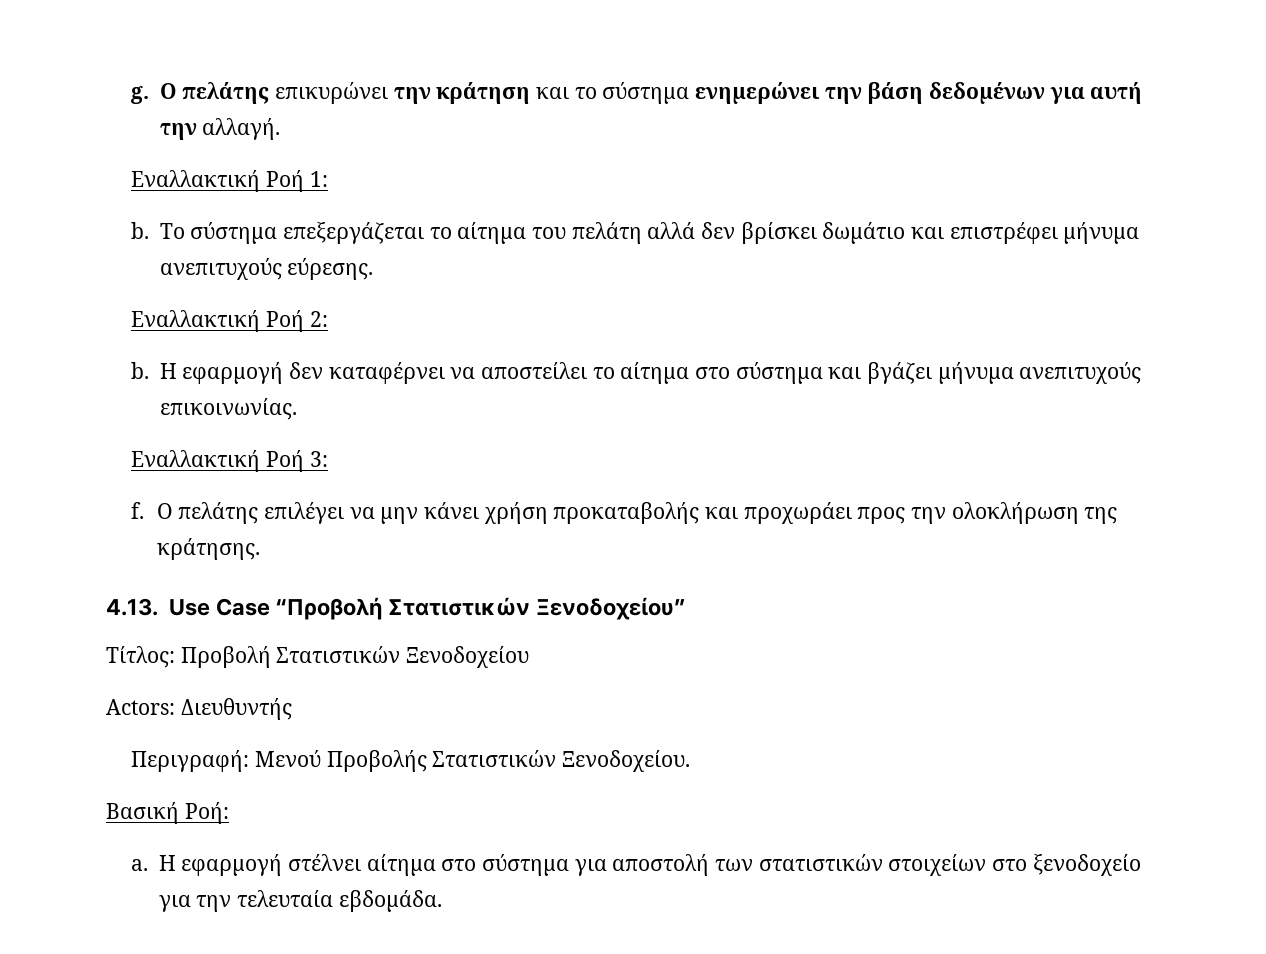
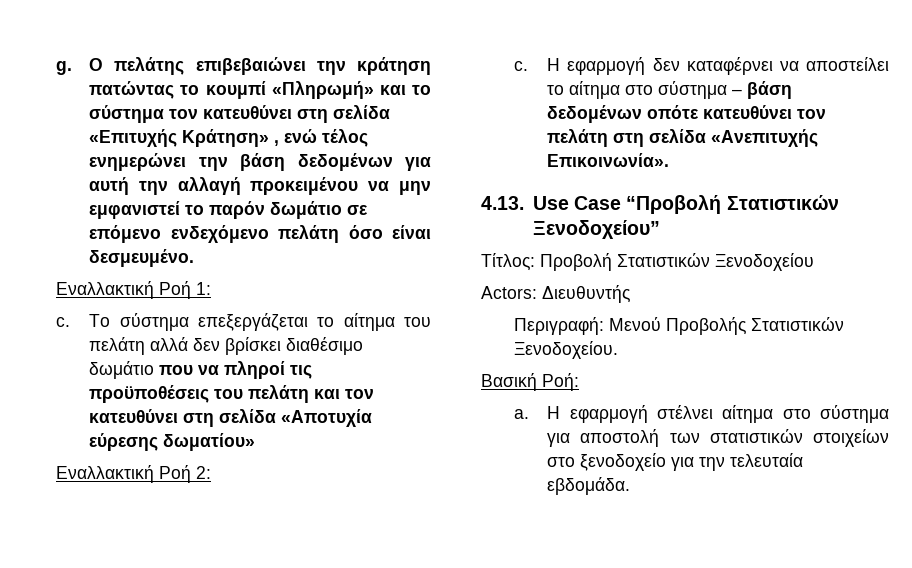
[275,82,389,104] επικυρώνει -> [195,57,306,75] επιβεβαιώνει
[536,82,690,104] και το σύστημα -> [89,81,431,99] [89,105,391,123] [89,129,369,147] πατώντας το κουμπί «Πληρωμή» και το σύστημα τον κατευθύνει στη σελίδα «Επιτυχής Κράτηση» , ενώ τέλος
[202,118,281,140] αλλαγή. -> [177,177,431,195] [89,201,369,219] [89,225,431,243] [89,249,195,267] αλλαγή προκειμένου να μην εμφανιστεί το παρόν δωμάτιο σε επόμενο ενδεχόμενο πελάτη όσο είναι δεσμευμένο.
[131,222,150,239] b. -> [56,317,71,327] c.
[822,222,1140,244] [159,258,374,280] δωμάτιο και επιστρέφει μήνυμα ανεπιτυχούς εύρεσης. -> [286,337,364,355] [89,361,313,379] [89,385,375,403] [89,409,373,427] [89,433,256,451] διαθέσιμο δωμάτιο που να πληροί τις προϋποθέσεις του πελάτη και τον κατευθύνει στη σελίδα «Αποτυχία εύρεσης δωματίου»
[131,362,150,379] b. -> [514,61,529,71] c.
[828,362,1142,384] [159,398,297,420] [131,450,328,472] [131,502,1118,524] [156,538,260,560] και βγάζει μήνυμα ανεπιτυχούς επικοινωνίας. // Εναλλακτική Ροή 3: // f. Ο πελάτης επιλέγει να μην κάνει χρήση προκαταβολής και προχωράει προς την ολοκλήρωση της κράτησης. -> [732,81,793,99] [547,105,827,123] [547,129,819,147] [547,153,670,167] – βάση δεδομένων οπότε κατευθύνει τον πελάτη στη σελίδα «Ανεπιτυχής Επικοινωνία».

